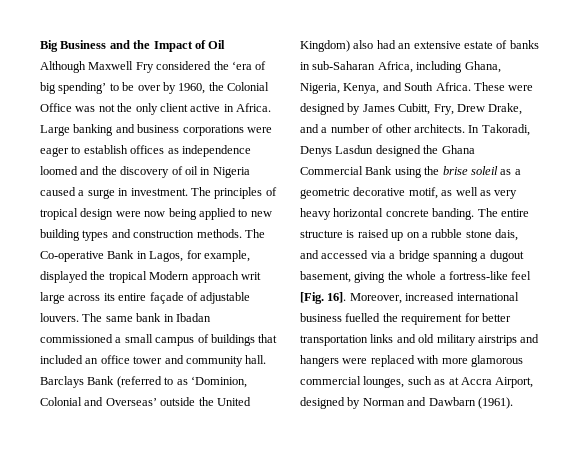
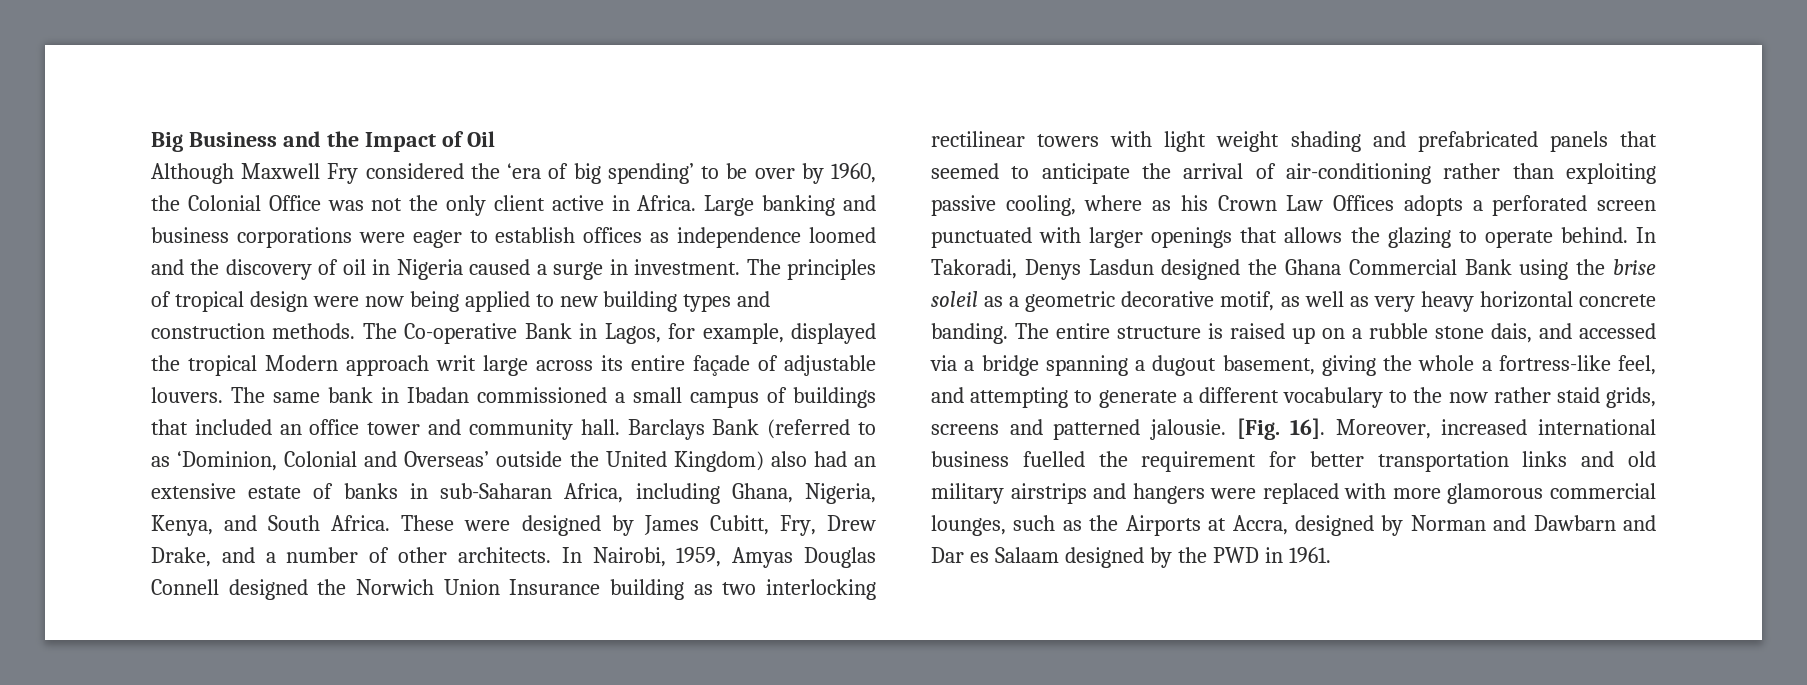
(480, 129) none -> [592,547,877,568] [151,579,876,600] [931,131,1657,152] [931,163,1656,184] [931,195,1656,216] [931,227,1656,248] Nairobi, 1959, Amyas Douglas Connell designed the Norwich Union Insurance building as two interlocking rectilinear towers with light weight shading and prefabricated panels that seemed to anticipate the arrival of air-conditioning rather than exploiting passive cooling, where as his Crown Law Offices adopts a perforated screen punctuated with larger openings that allows the glazing to operate behind. In
[511,271,532,280] feel -> [1618,355,1656,375] [931,387,1656,408] [931,419,1226,440] feel, and attempting to generate a different vocabulary to the now rather staid grids, screens and patterned jalousie.
[448,377,534,388] at Accra Airport, -> [1089,515,1288,536] the Airports at Accra,
[477,397,513,409] (1961). -> [1623,515,1656,531] [931,547,1331,568] and Dar es Salaam designed by the PWD in 1961.

